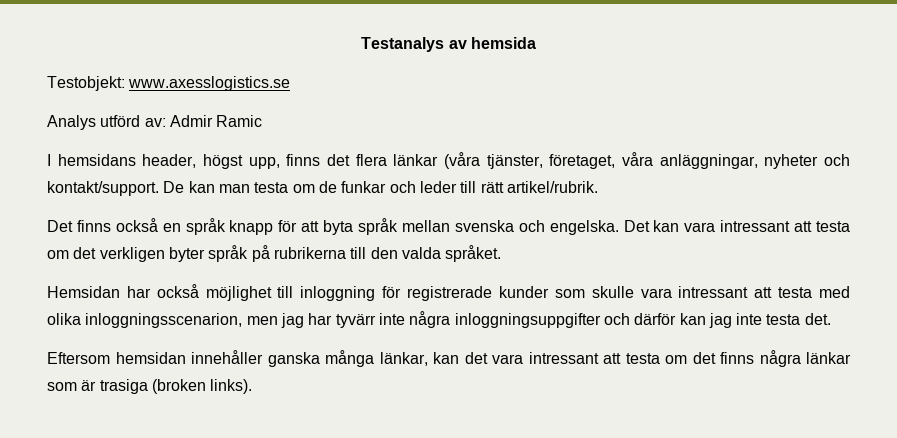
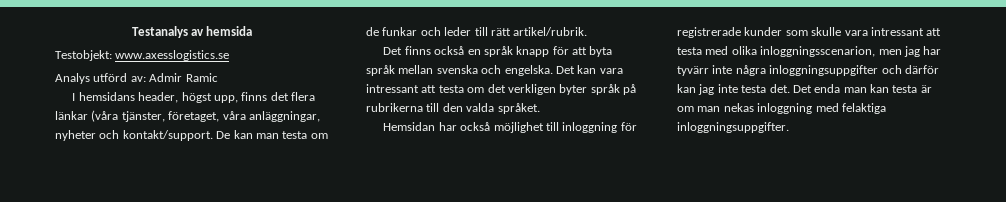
[47,350,851,367] [47,379,253,394] // Eftersom hemsidan innehåller ganska många länkar, kan det vara intressant att testa om det finns några länkar som är trasiga (broken links). -> [792,84,932,93] [677,103,886,114] [677,122,789,133] Det enda man kan testa är om man nekas inloggning med felaktiga inloggningsuppgifter.

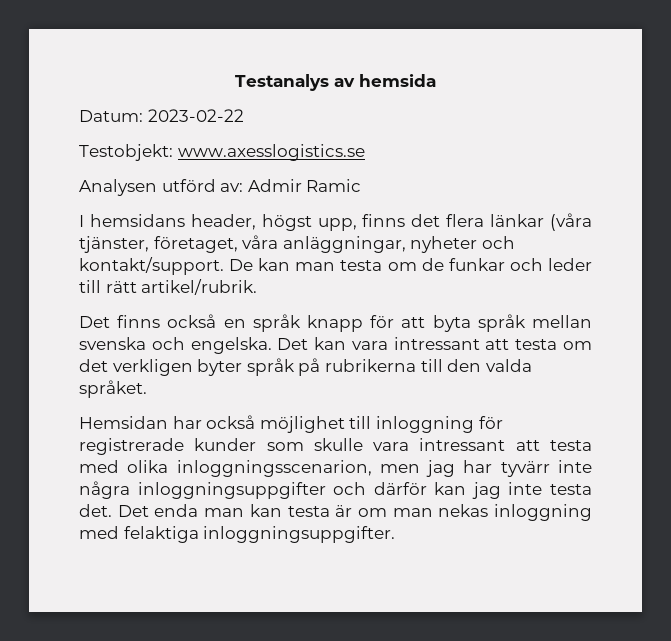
(253, 31) none -> [79,109,244,122] // Datum: 2023-02-22
[55,73,90,84] Analys -> [79,179,157,196] Analysen

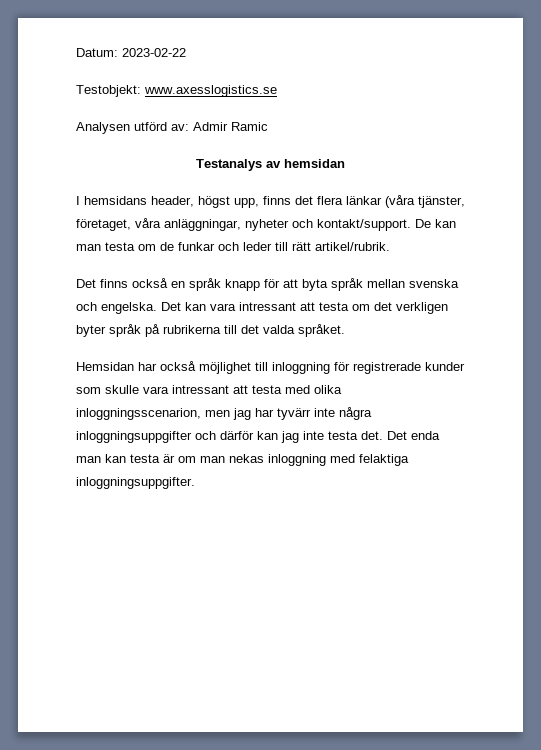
[235,74,436,91] Testanalys av hemsida // -> (76, 52) none
(362, 185) none -> [196,159,345,171] // Testanalys av hemsidan
[447,359,482,372] den -> [241,325,259,334] det

